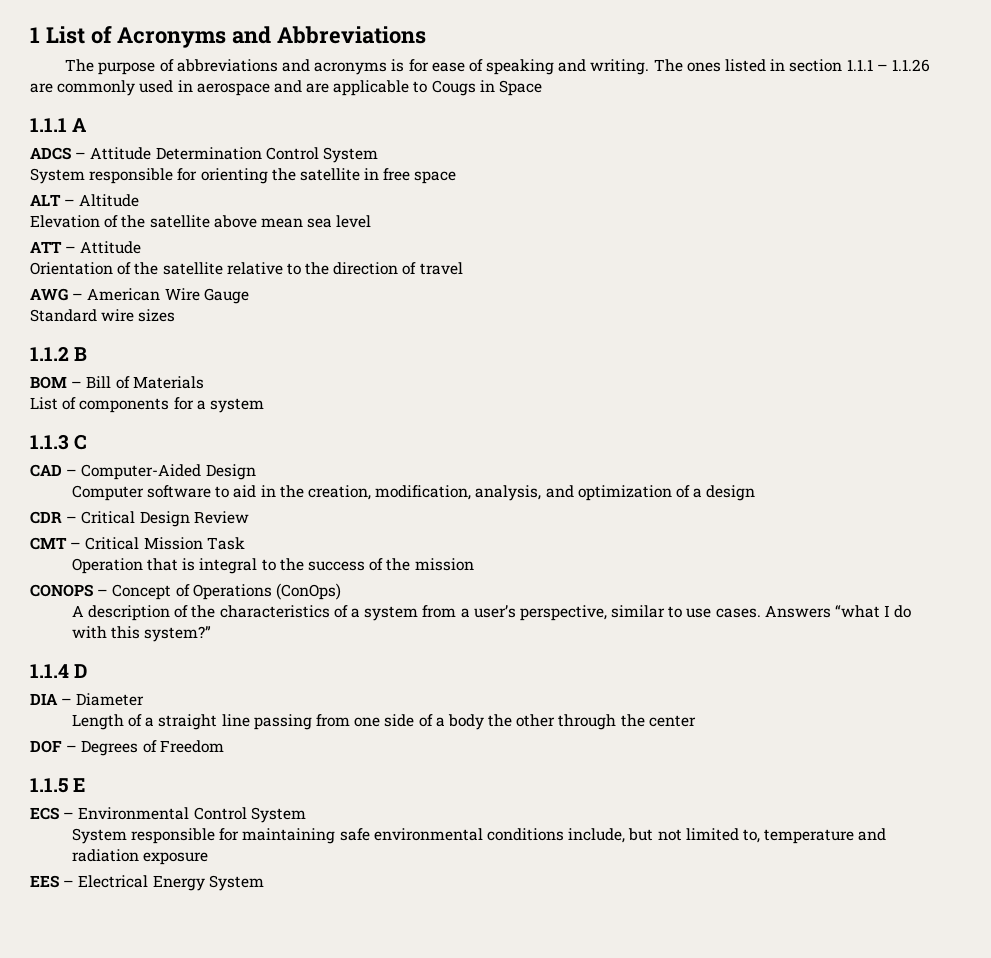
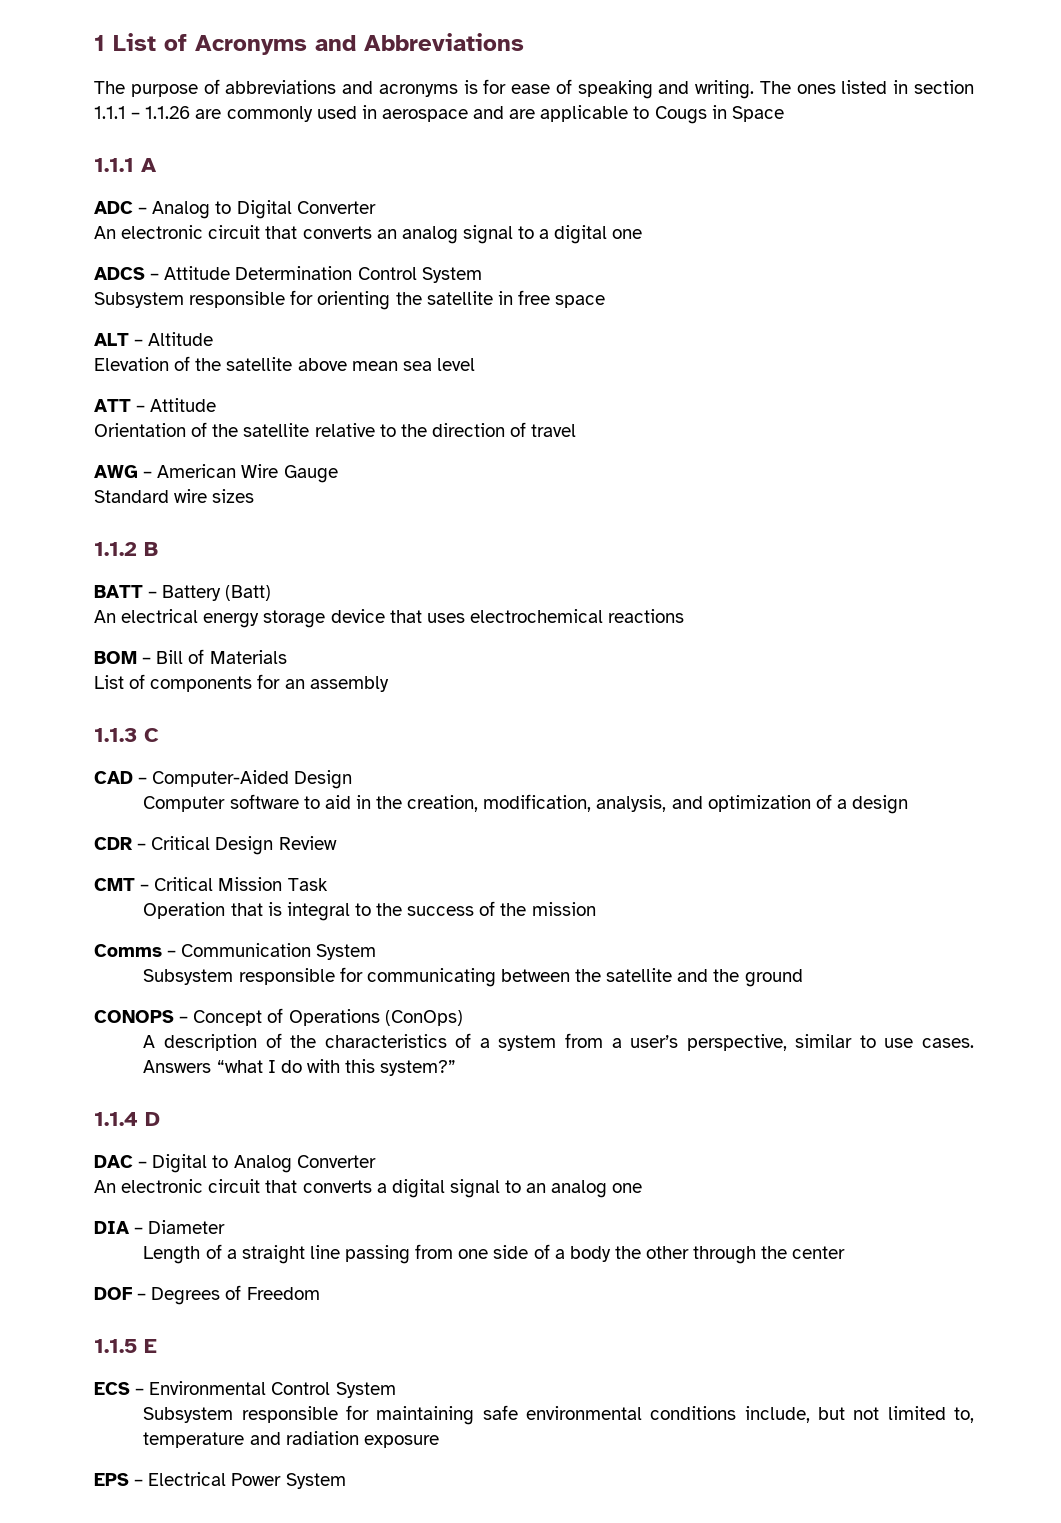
(87, 125) none -> [94,200,376,219] [94,225,643,244] // ADC – Analog to Digital Converter // An electronic circuit that converts an analog signal to a digital one
[30,168,85,184] System -> [94,292,184,308] Subsystem
(88, 354) none -> [94,585,272,601] [94,609,685,628] // BATT – Battery (Batt) // An electrical energy storage device that uses electrochemical reactions
[196,398,264,413] a system -> [284,676,389,692] an assembly
(474, 564) none -> [94,943,377,960] [143,967,803,987] // Comms – Communication System // Subsystem responsible for communicating between the satellite and the ground
(88, 671) none -> [94,1154,376,1173] [94,1179,643,1198] // DAC – Digital to Analog Converter // An electronic circuit that converts a digital signal to an analog one
[71,828,127,844] System -> [143,1407,234,1423] Subsystem
[30,875,59,888] EES -> [94,1473,129,1486] EPS
[152,875,205,891] Energy -> [231,1473,282,1486] Power

